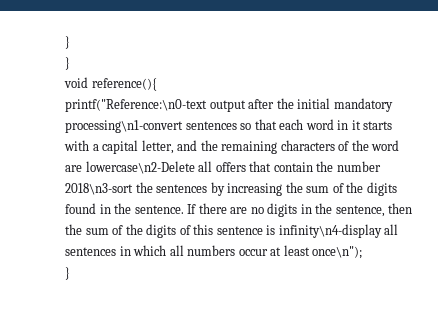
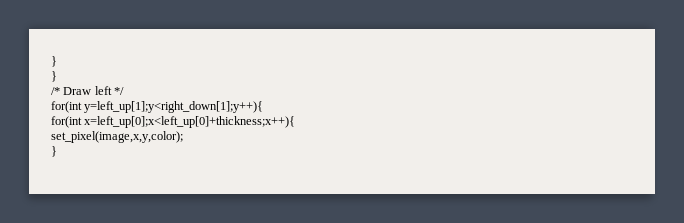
[64,77,157,91] [65,98,393,112] [65,119,393,133] [64,140,400,154] [65,161,381,174] [65,182,397,196] [65,203,413,217] [65,224,399,238] [65,245,363,259] void reference(){ // printf("Reference:\n0-text output after the initial mandatory processing\n1-convert sentences so that each word in it starts with a capital letter, and the remaining characters of the word are lowercase\n2-Delete all offers that contain the number 2018\n3-sort the sentences by increasing the sum of the digits found in the sentence. If there are no digits in the sentence, then the sum of the digits of this sentence is infinity\n4-display all sentences in which all numbers occur at least once\n"); -> [51,86,125,95] [51,101,264,113] [51,116,296,128] [51,131,183,143] /* Draw left */ // for(int y=left_up[1];y<right_down[1];y++){ // for(int x=left_up[0];x<left_up[0]+thickness;x++){ // set_pixel(image,x,y,color);

